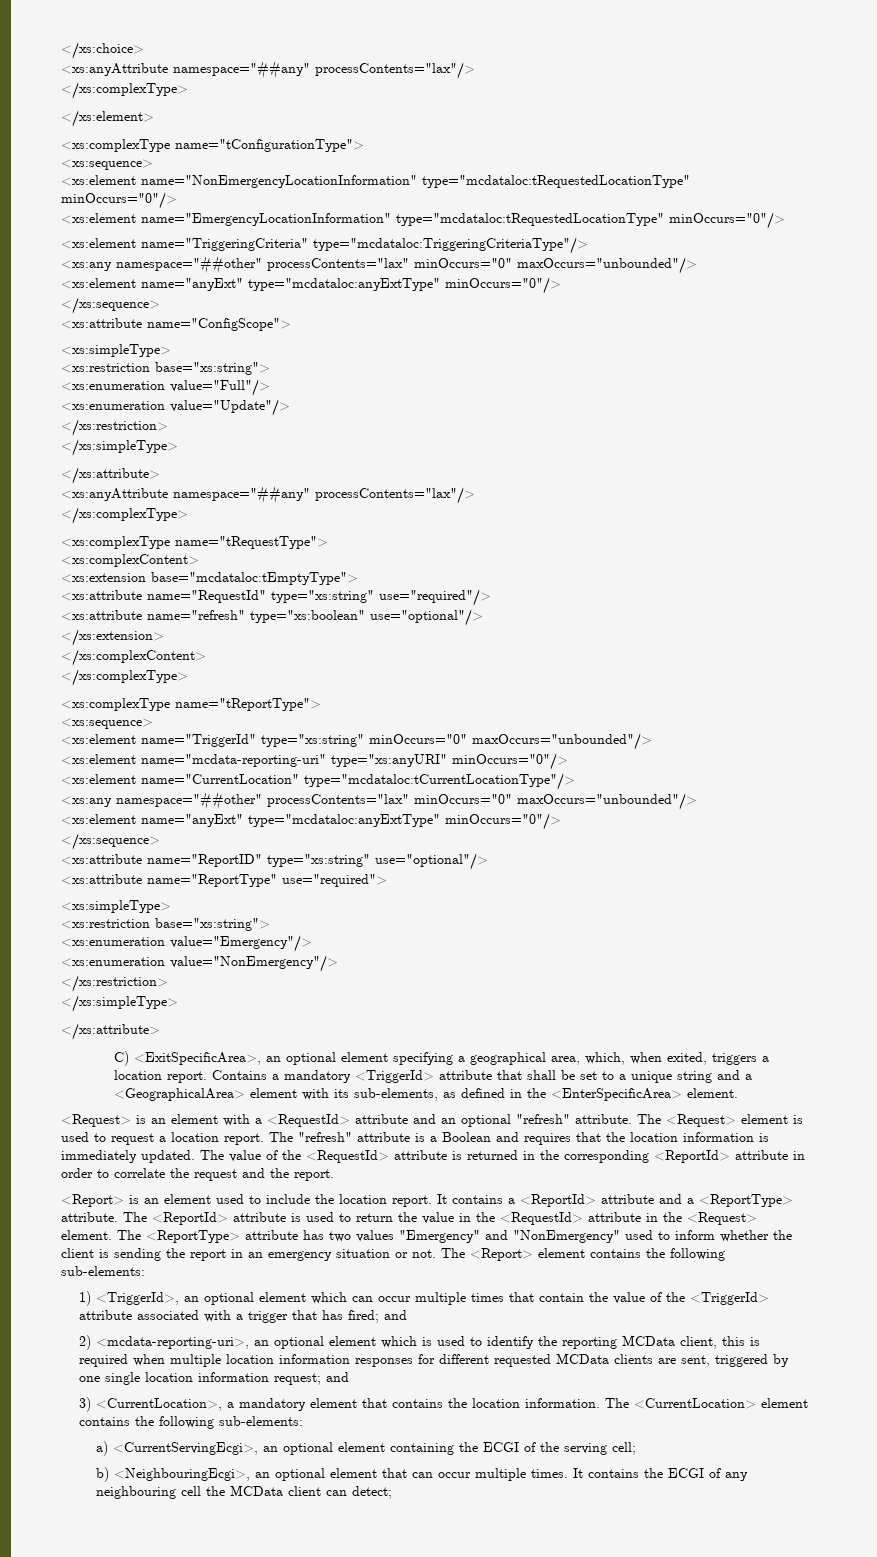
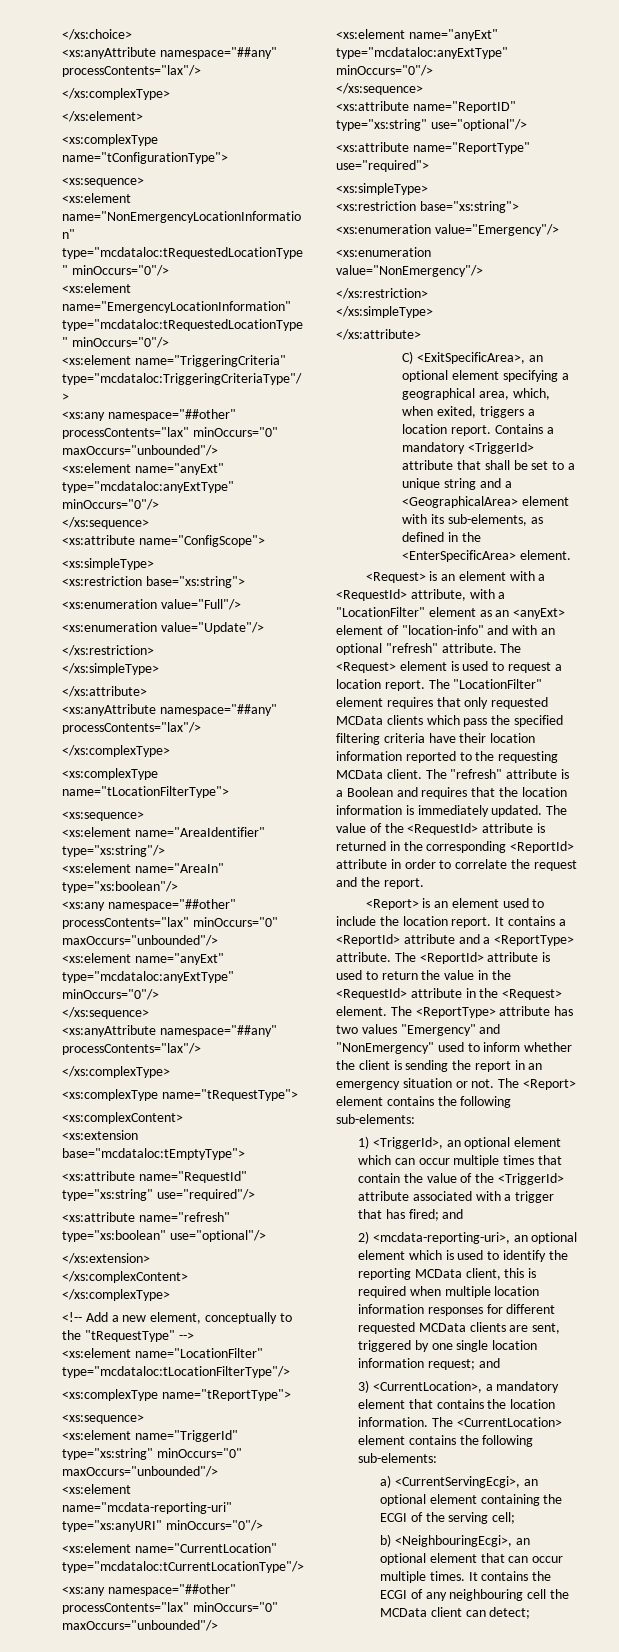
(188, 515) none -> [62,768,158,780] [62,786,229,798] [62,811,144,821] [62,827,265,837] [62,845,165,857] [62,863,224,873] [62,881,178,893] [62,899,236,911] [62,917,278,929] [62,935,218,946] [62,953,224,965] [62,971,234,983] [62,989,159,1000] [62,1007,149,1019] [62,1025,277,1037] [62,1043,201,1055] [62,1066,170,1078] // <xs:complexType name="tLocationFilterType"> // <xs:sequence> // <xs:element name="AreaIdentifier" type="xs:string"/> // <xs:element name="AreaIn" type="xs:boolean"/> // <xs:any namespace="##other" processContents="lax" minOccurs="0" maxOccurs="unbounded"/> // <xs:element name="anyExt" type="mcdataloc:anyExtType" minOccurs="0"/> // </xs:sequence> // <xs:anyAttribute namespace="##any" processContents="lax"/> // </xs:complexType>
(188, 677) none -> [62,1312,292,1324] [62,1330,194,1342] [62,1348,263,1358] [62,1366,290,1378] // <!-- Add a new element, conceptually to the "tRequestType" --> // <xs:element name="LocationFilter" type="mcdataloc:tLocationFilterType"/>
[355,1114,436,1124] attribute and -> [410,589,506,601] [336,607,566,619] [336,625,538,635] attribute, with a "LocationFilter" element as an <anyExt> element of "location-info" and with
(293, 1137) none -> [453,679,543,689] [336,697,549,709] [336,715,563,727] [336,733,536,745] [336,751,559,763] [336,769,447,779] "LocationFilter" element requires that only requested MCData clients which pass the specified filtering criteria have their location information reported to the requesting MCData client. The

